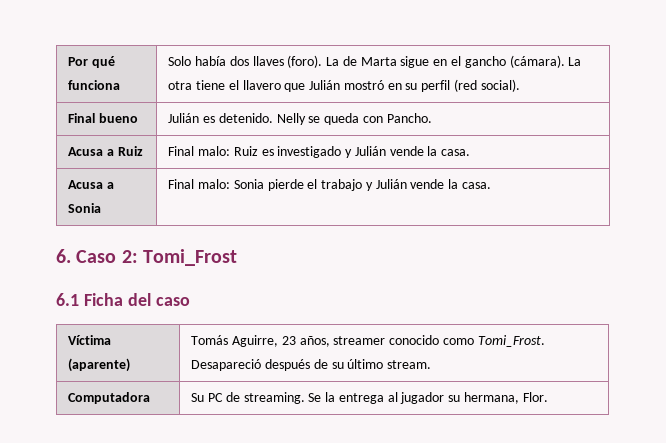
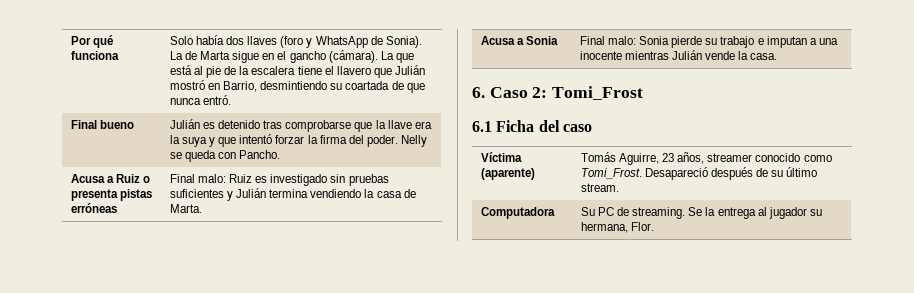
[287,55,323,68] (foro). -> [280,36,422,48] (foro y WhatsApp de Sonia).
[168,81,193,90] otra -> [395,53,414,63] [169,65,296,78] que está al pie de la escalera
[405,79,520,92] [68,113,138,123] [168,113,273,123] su perfil (red social). // Final bueno | Julián es detenido. -> [223,81,425,93] [169,95,231,105] [70,120,134,129] [169,119,432,132] [169,134,398,147] Barrio, desmintiendo su coartada de que nunca entró. // Final bueno | Julián es detenido tras comprobarse que la llave era la suya y que intentó forzar la firma del poder.
(143, 151) none -> [143,176,151,183] [70,189,152,201] [70,203,117,213] o presenta pistas erróneas
[345,146,471,158] y Julián vende la casa. -> [330,174,389,186] [169,188,416,201] [169,204,202,213] sin pruebas suficientes y Julián termina vendiendo la casa de Marta.
[307,179,373,191] el trabajo y -> [705,36,838,48] [579,51,669,60] su trabajo e imputan a una inocente mientras

